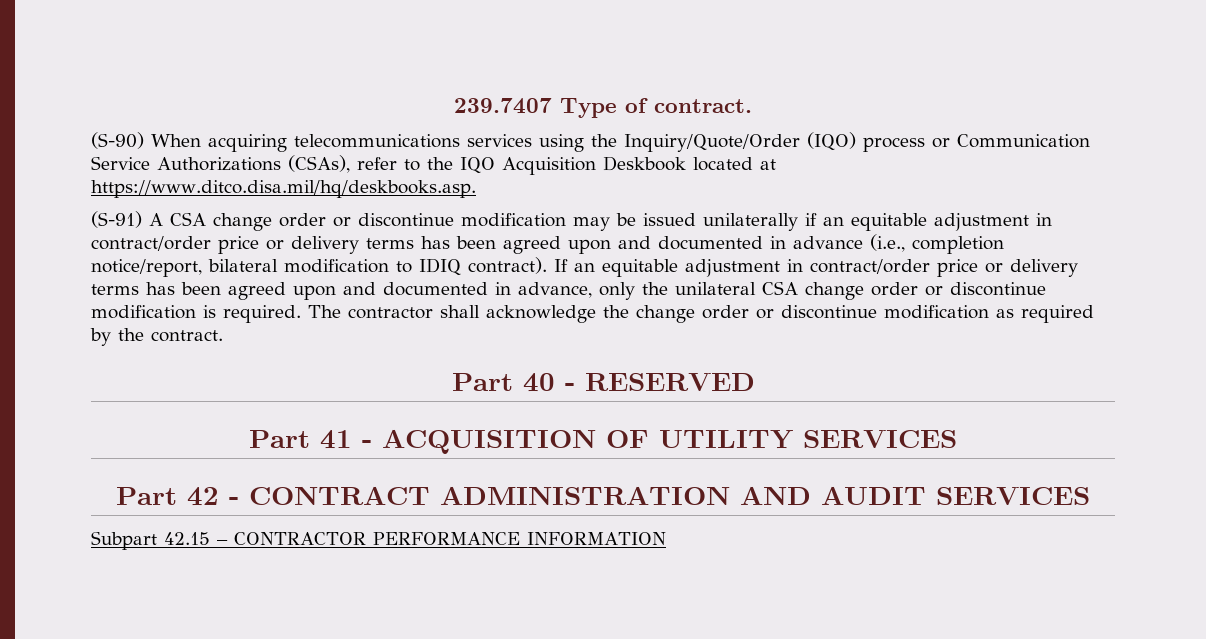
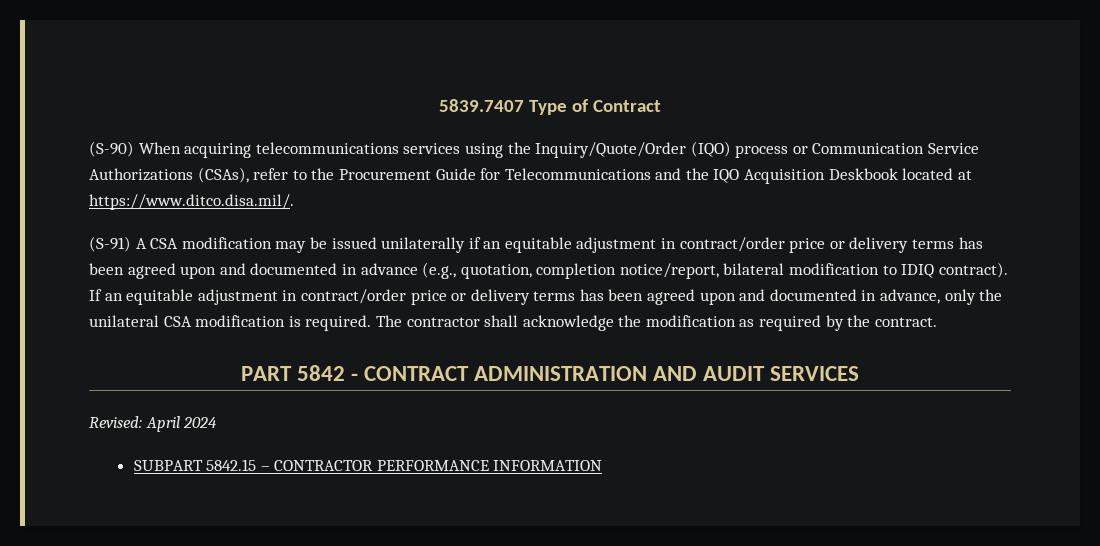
[454,98,552,114] 239.7407 -> [438,99,524,112] 5839.7407
[654,99,752,113] contract. -> [593,100,662,112] Contract
(453, 163) none -> [338,168,709,180] Procurement Guide for Telecommunications and the
[91,180,476,198] https://www.ditco.disa.mil/hq/deskbooks.asp. -> [89,194,294,210] https://www.ditco.disa.mil/.
[213,213,454,231] change order or discontinue -> (179, 243) none
[870,234,905,252] (i.e., -> [422,262,532,279] (e.g., quotation,
[805,282,1046,300] change order or discontinue -> (192, 321) none
[636,305,877,323] change order or discontinue -> (642, 321) none
[451,373,755,392] [249,429,957,454] [116,487,219,506] Part 40 - RESERVED // Part 41 - ACQUISITION OF UTILITY SERVICES // Part 42 -> [240,365,345,381] PART 5842
[91,531,210,550] Subpart 42.15 -> [89,416,218,432] [133,459,257,471] Revised: April 2024 // SUBPART 5842.15

